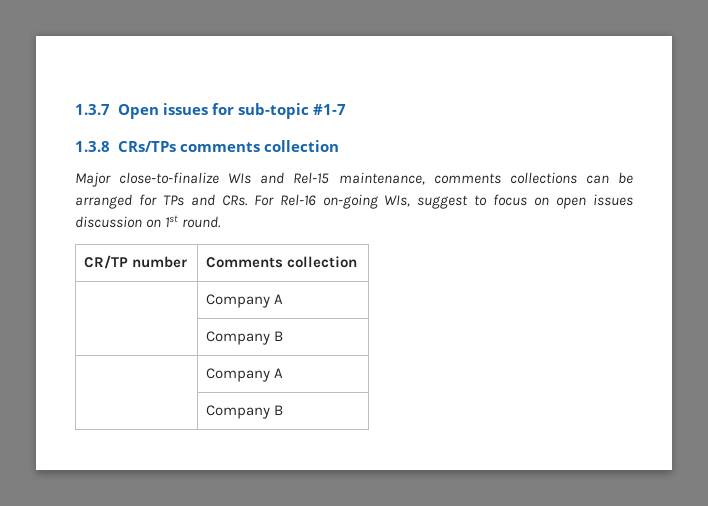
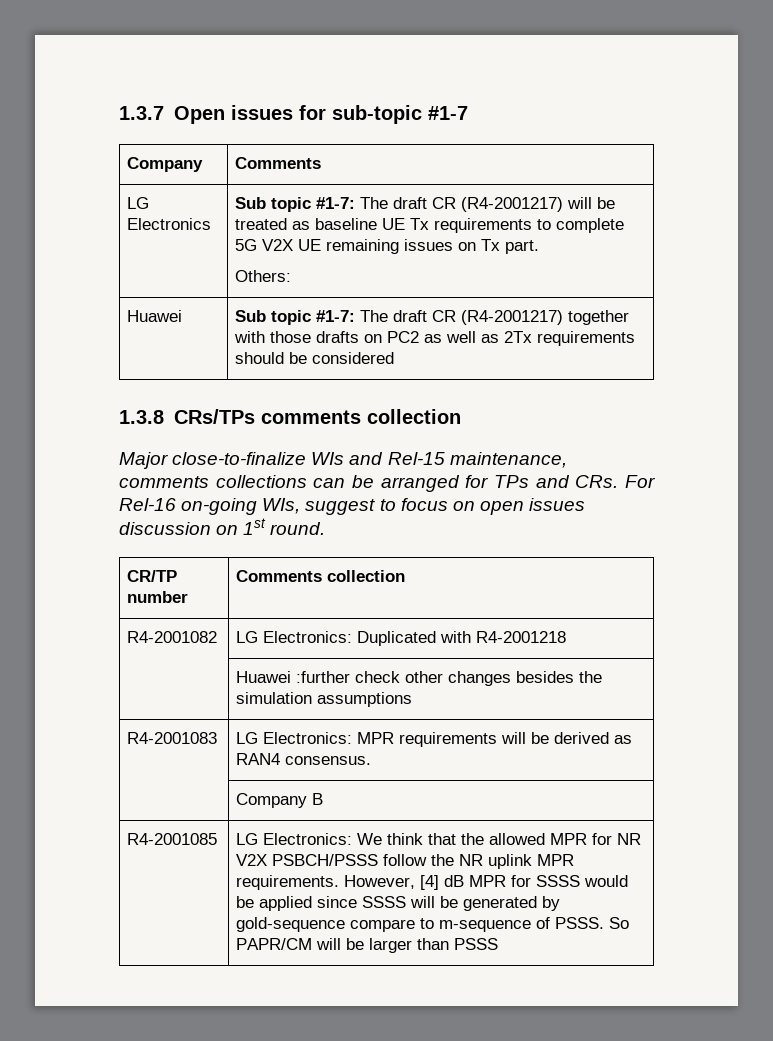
(346, 109) none -> [126,157,203,172] [234,157,321,169] [126,197,149,209] [126,218,211,230] [234,197,615,212] [234,218,624,233] [234,239,539,254] [234,270,291,282] [126,310,182,322] [234,310,629,325] [233,331,635,346] [234,352,394,364] // Company | Comments // LG Electronics | Sub topic #1-7: The draft CR (R4-2001217) will be treated as baseline UE Tx requirements to complete 5G V2X UE remaining issues on Tx part. // Others: // Huawei | Sub topic #1-7: The draft CR (R4-2001217) together with those drafts on PC2 as well as 2Tx requirements should be considered
[205,294,283,308] [205,331,283,345] [205,368,283,382] [205,405,283,419] | Company A // | Company B // | Company A // | Company B -> [126,631,217,643] [235,631,566,646] [235,671,602,686] [235,692,412,707] [126,732,217,744] [235,732,632,747] [235,753,371,765] [235,793,323,808] [126,833,217,845] [235,833,641,845] [235,854,574,869] [235,875,628,890] [235,896,560,911] [235,917,629,932] [235,938,498,953] R4-2001082 | LG Electronics: Duplicated with R4-2001218 // | Huawei :further check other changes besides the simulation assumptions // R4-2001083 | LG Electronics: MPR requirements will be derived as RAN4 consensus. // | Company B // R4-2001085 | LG Electronics: We think that the allowed MPR for NR V2X PSBCH/PSSS follow the NR uplink MPR requirements. However, [4] dB MPR for SSSS would be applied since SSSS will be generated by gold-sequence compare to m-sequence of PSSS. So PAPR/CM will be larger than PSSS

